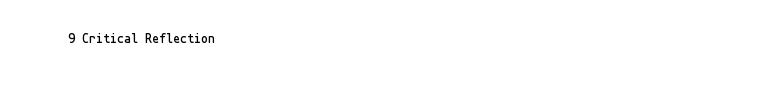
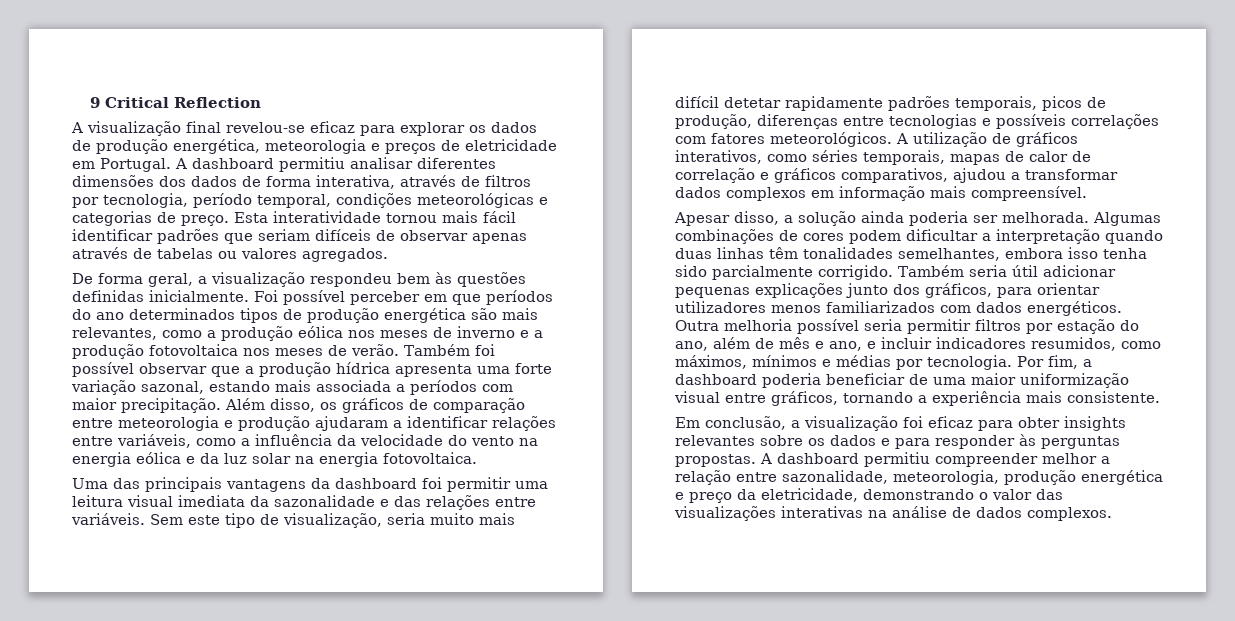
(216, 38) none -> [71,121,537,136] [72,139,557,154] [72,157,496,172] [72,175,531,189] [72,193,548,208] [72,211,516,226] [72,229,527,244] [72,247,388,262] [72,272,526,287] [72,290,553,305] [72,308,538,323] [72,326,543,341] [72,344,495,359] [72,362,552,377] [71,380,513,395] [72,398,525,413] [72,416,556,431] [72,434,538,448] [72,452,477,467] [72,477,548,492] [72,495,536,510] [71,513,515,528] [675,96,1106,111] [675,114,1159,129] [675,132,1078,147] [675,150,1091,165] [675,168,1118,183] [675,186,1087,201] [674,211,1161,226] [675,229,1163,244] [675,247,1147,261] [675,265,1116,280] [675,283,1100,298] [675,301,1122,316] [675,319,1139,334] [675,337,1161,351] [675,355,1092,370] [675,373,1129,388] [674,391,1160,406] [675,416,1126,431] [675,434,1120,449] [675,452,1110,467] [675,470,1163,485] [675,488,1063,503] [674,506,1112,521] // A visualização final revelou-se eficaz para explorar os dados de produção energética, meteorologia e preços de eletricidade em Portugal. A dashboard permitiu analisar diferentes dimensões dos dados de forma interativa, através de filtros por tecnologia, período temporal, condições meteorológicas e categorias de preço. Esta interatividade tornou mais fácil identificar padrões que seriam difíceis de observar apenas através de tabelas ou valores agregados. // De forma geral, a visualização respondeu bem às questões definidas inicialmente. Foi possível perceber em que períodos do ano determinados tipos de produção energética são mais relevantes, como a produção eólica nos meses de inverno e a produção fotovoltaica nos meses de verão. Também foi possível observar que a produção hídrica apresenta uma forte variação sazonal, estando mais associada a períodos com maior precipitação. Além disso, os gráficos de comparação entre meteorologia e produção ajudaram a identificar relações entre variáveis, como a influência da velocidade do vento na energia eólica e da luz solar na energia fotovoltaica. // Uma das principais vantagens da dashboard foi permitir uma leitura visual imediata da sazonalidade e das relações entre variáveis. Sem este tipo de visualização, seria muito mais difícil detetar rapidamente padrões temporais, picos de produção, diferenças entre tecnologias e possíveis correlações com fatores meteorológicos. A utilização de gráficos interativos, como séries temporais, mapas de calor de correlação e gráficos comparativos, ajudou a transformar dados complexos em informação mais compreensível. // Apesar disso, a solução ainda poderia ser melhorada. Algumas combinações de cores podem dificultar a interpretação quando duas linhas têm tonalidades semelhantes, embora isso tenha sido parcialmente corrigido. Também seria útil adicionar pequenas explicações junto dos gráficos, para orientar utilizadores menos familiarizados com dados energéticos. Outra melhoria possível seria permitir filtros por estação do ano, além de mês e ano, e incluir indicadores resumidos, como máximos, mínimos e médias por tecnologia. Por fim, a dashboard poderia beneficiar de uma maior uniformização visual entre gráficos, tornando a experiência mais consistente. // Em conclusão, a visualização foi eficaz para obter insights relevantes sobre os dados e para responder às perguntas propostas. A dashboard permitiu compreender melhor a relação entre sazonalidade, meteorologia, produção energética e preço da eletricidade, demonstrando o valor das visualizações interativas na análise de dados complexos.

